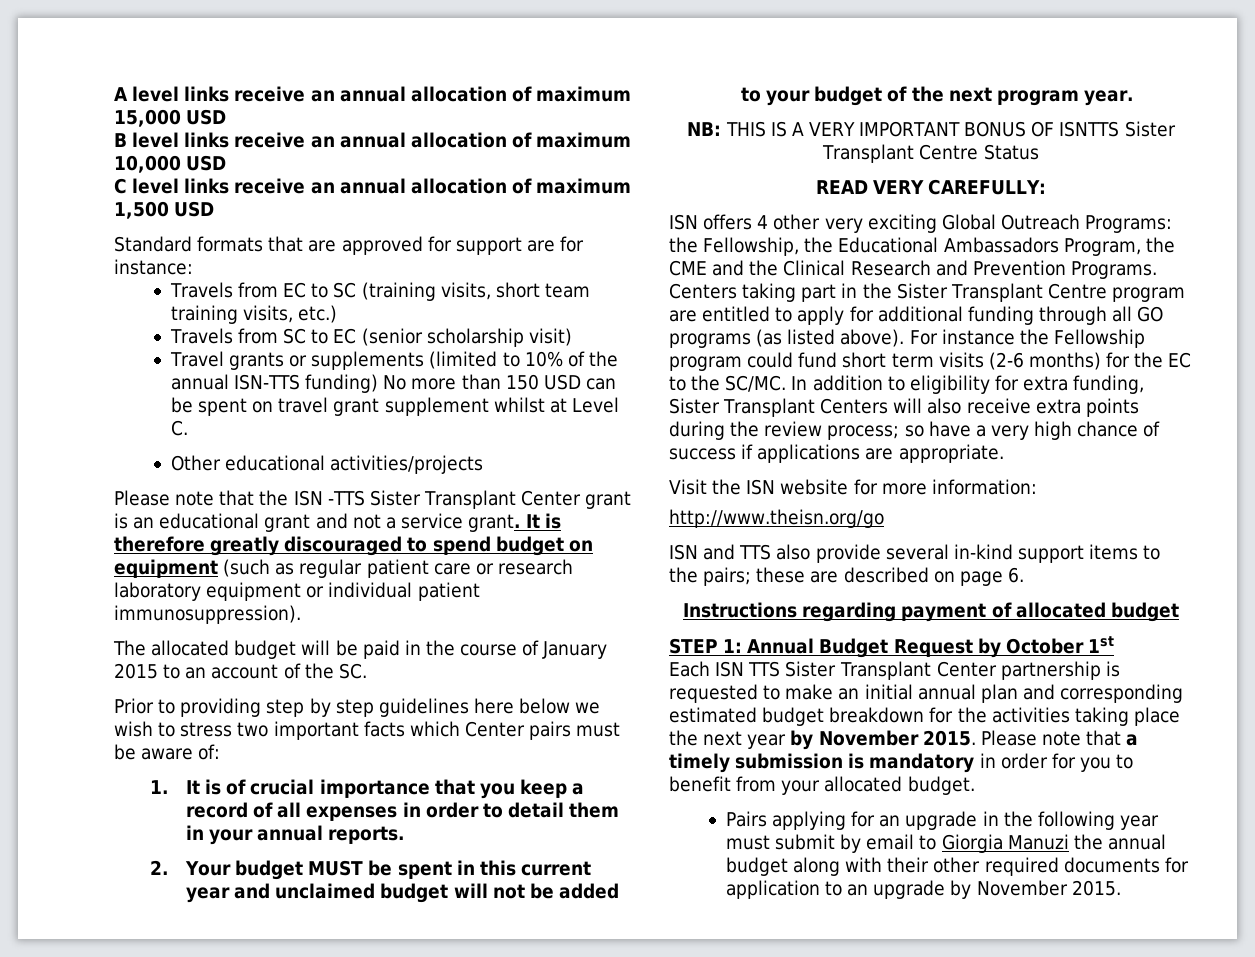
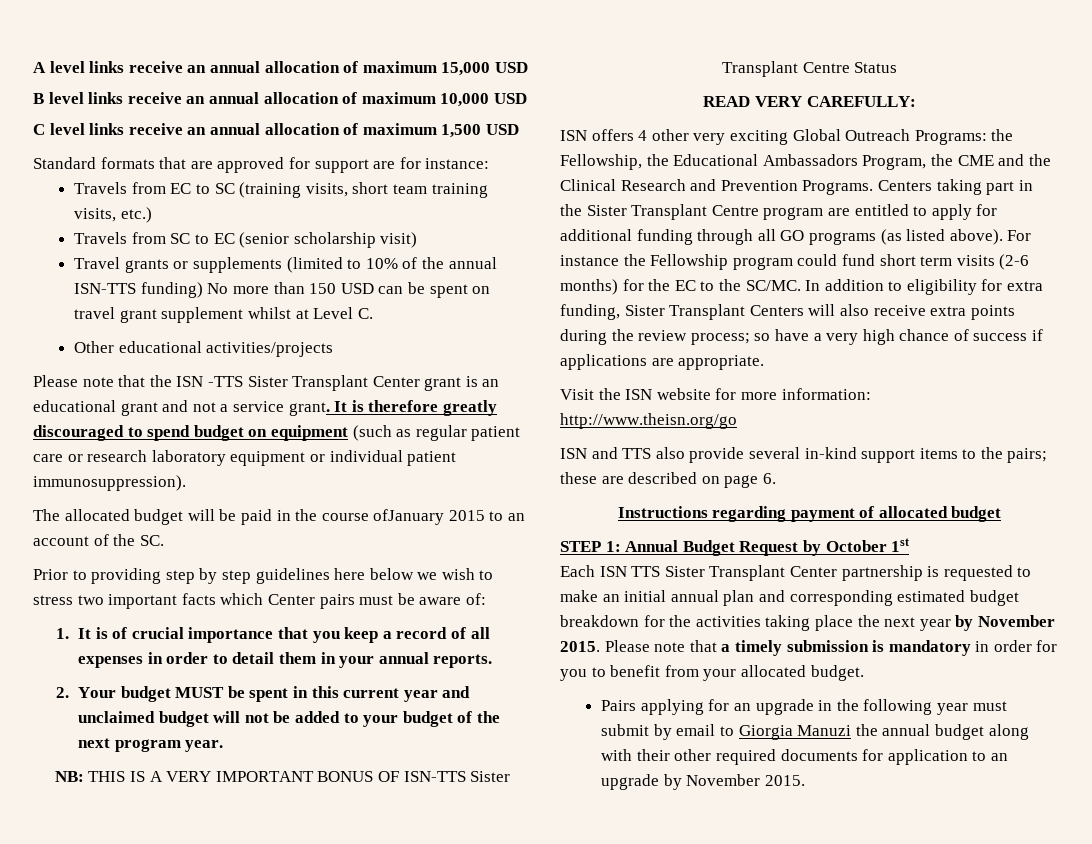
[522,640,608,659] of January -> [373,509,445,525] ofJanuary
[1059,121,1120,137] ISNTTS -> [403,771,466,782] ISN-TTS

